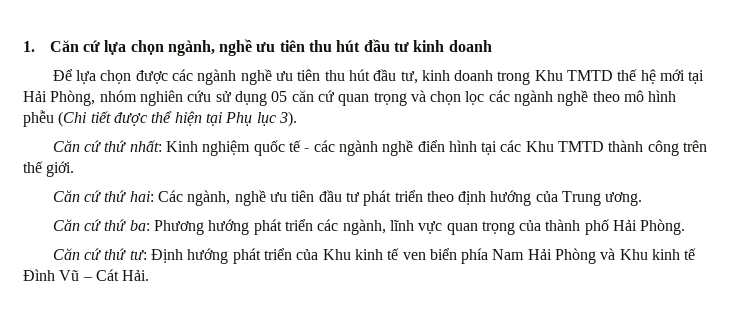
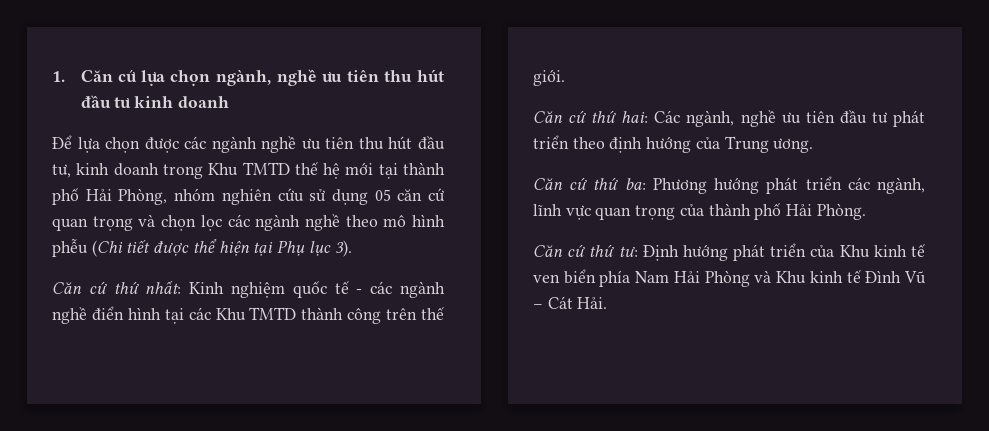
(705, 77) none -> [403,162,446,175] [52,188,79,205] thành phố

